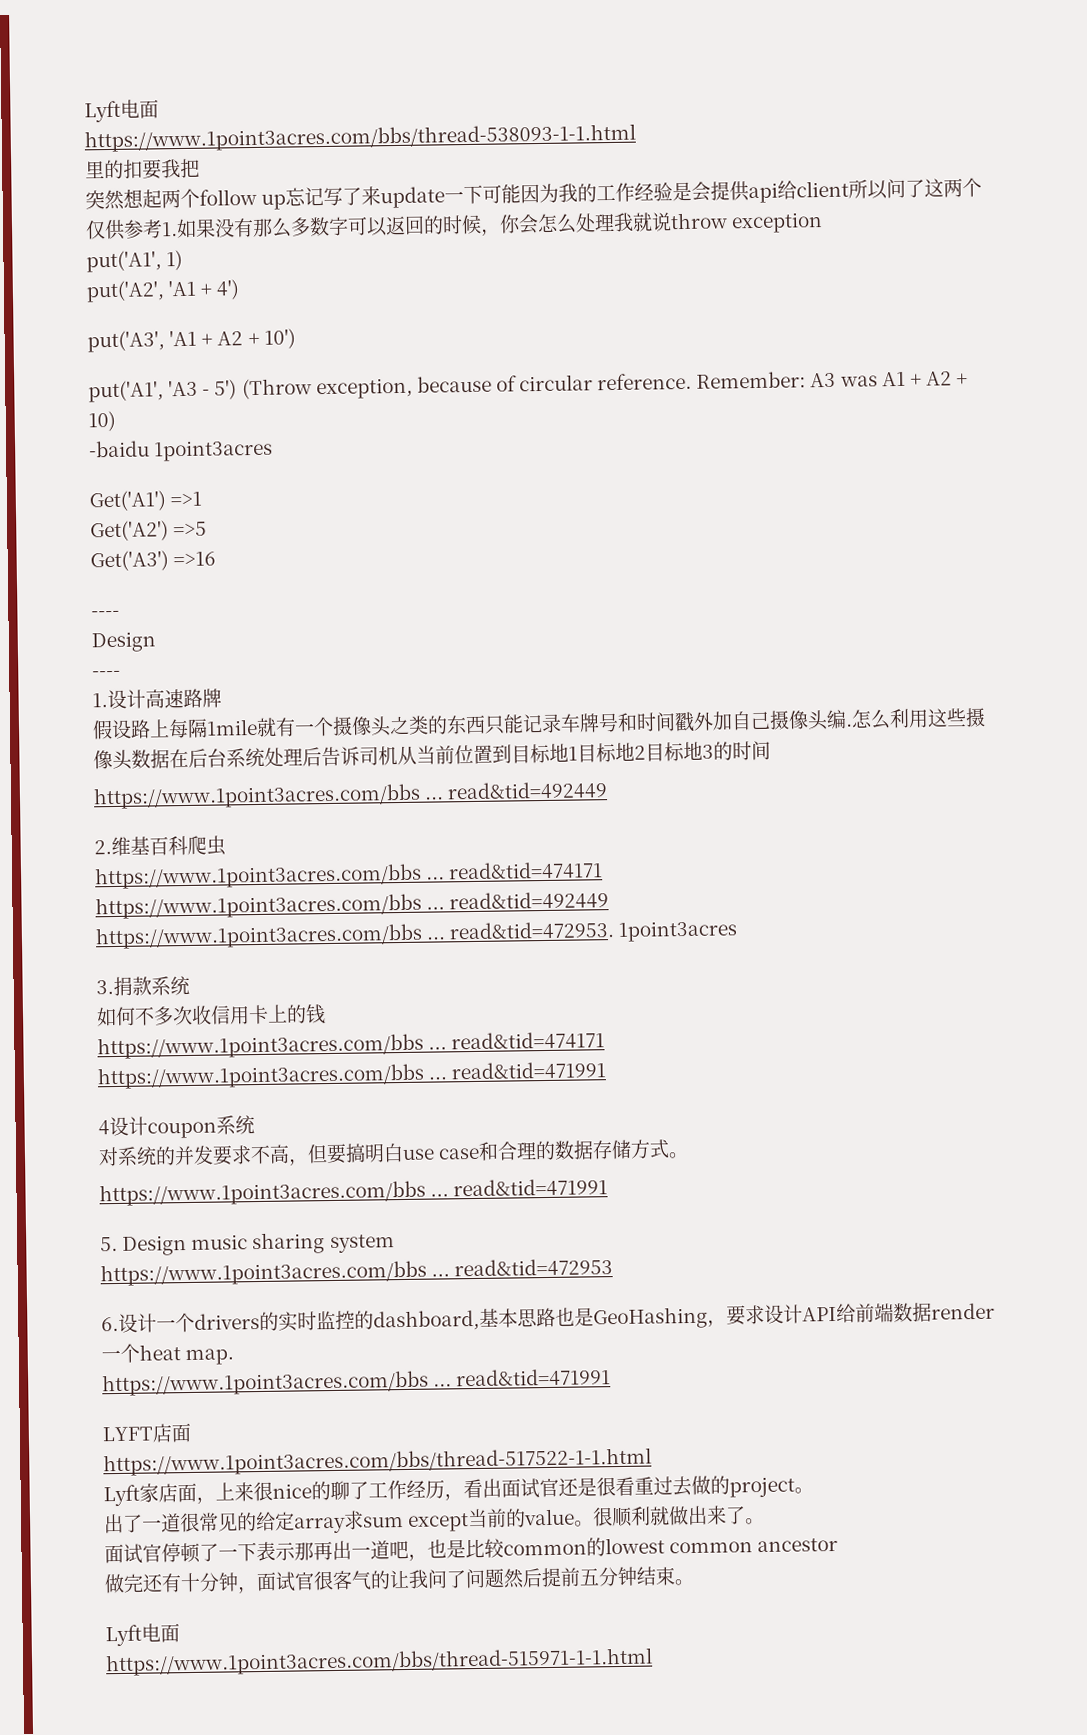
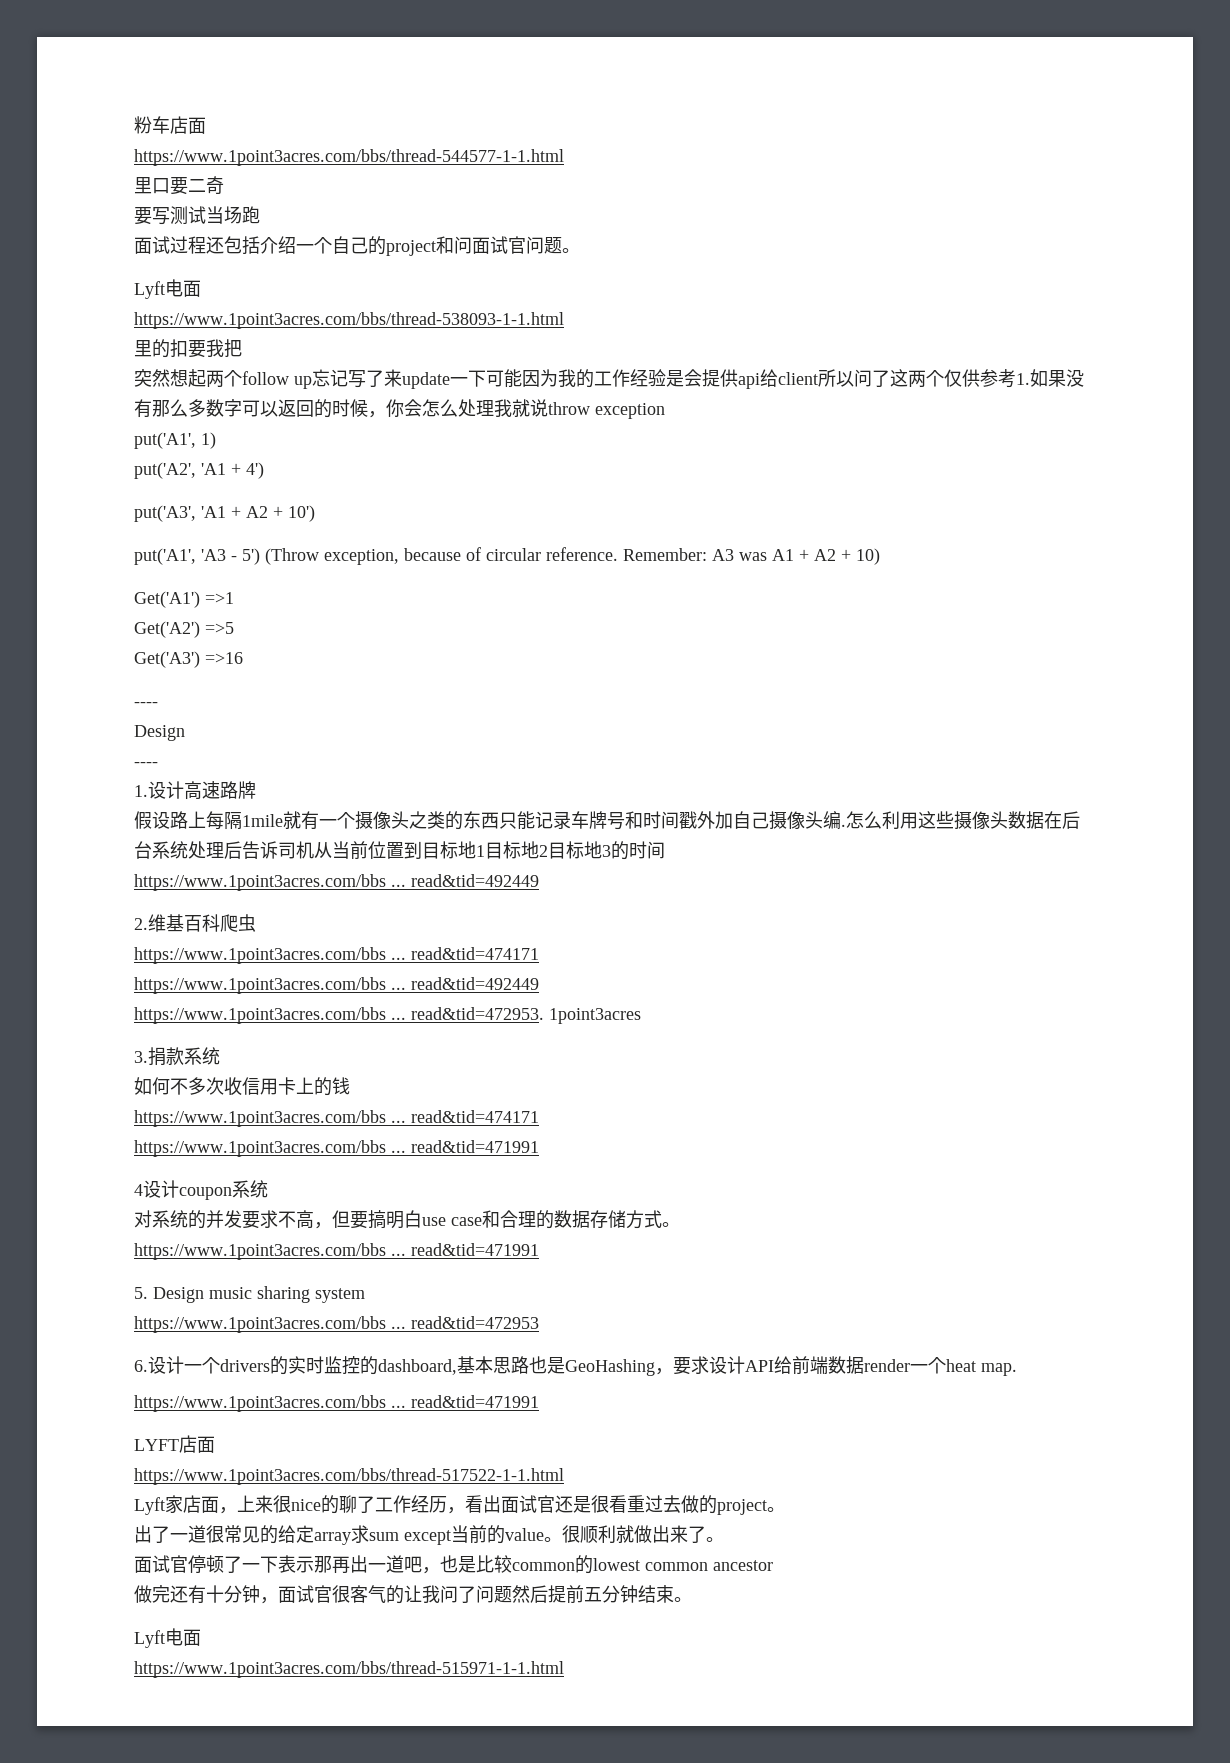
(84, 111) none -> [134,116,206,134] [134,149,564,166] [134,176,224,195] [134,206,260,225] [134,236,580,256] 粉车店面 // https://www.1point3acres.com/bbs/thread-544577-1-1.html // 里口要二奇 // 要写测试当场跑 // 面试过程还包括介绍一个自己的project和问面试官问题。 //
[89,439,274,462] // -baidu 1point3acres -> (880, 556) none

